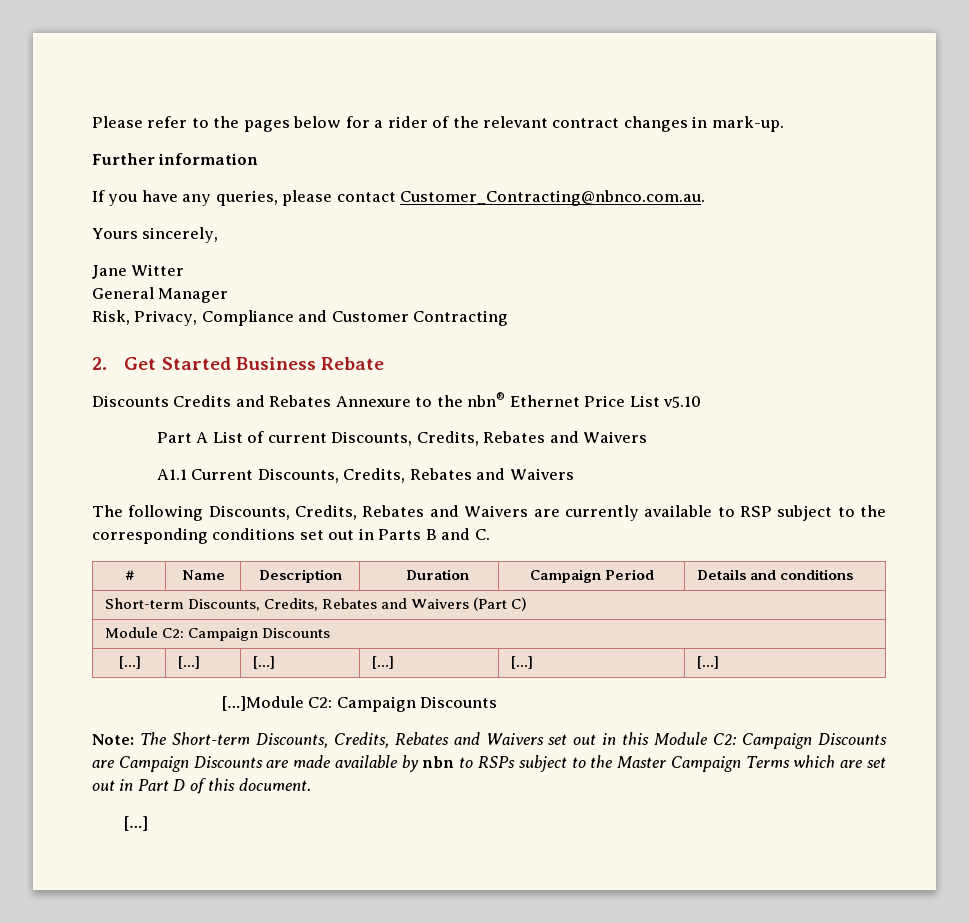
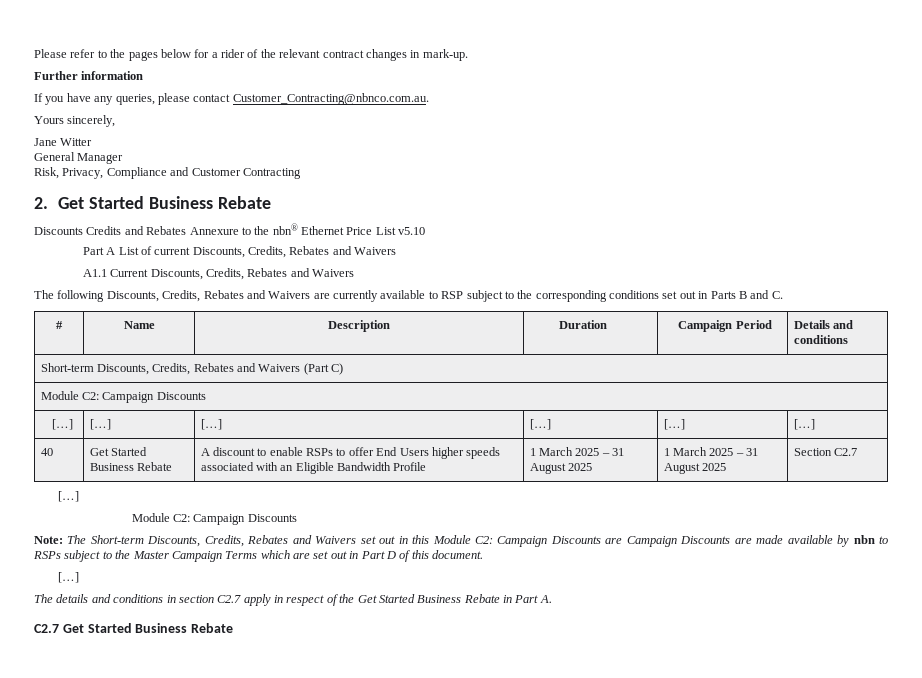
[221,696,304,711] // […]Module -> [40,448,53,456] [89,447,147,456] [89,462,172,471] [200,447,501,459] [200,462,427,474] [529,447,625,456] [529,463,592,474] [663,447,759,456] [663,463,726,474] [793,448,857,456] [58,491,80,502] [131,513,170,522] // 40 | Get Started Business Rebate | A discount to enable RSPs to offer End Users higher speeds associated with an Eligible Bandwidth Profile | 1 March 2025 – 31 August 2025 | 1 March 2025 – 31 August 2025 | Section C2.7 // […] // Module
(149, 823) none -> [34,594,552,606] [34,623,234,633] // The details and conditions in section C2.7 apply in respect of the Get Started Business Rebate in Part A. // C2.7 Get Started Business Rebate

